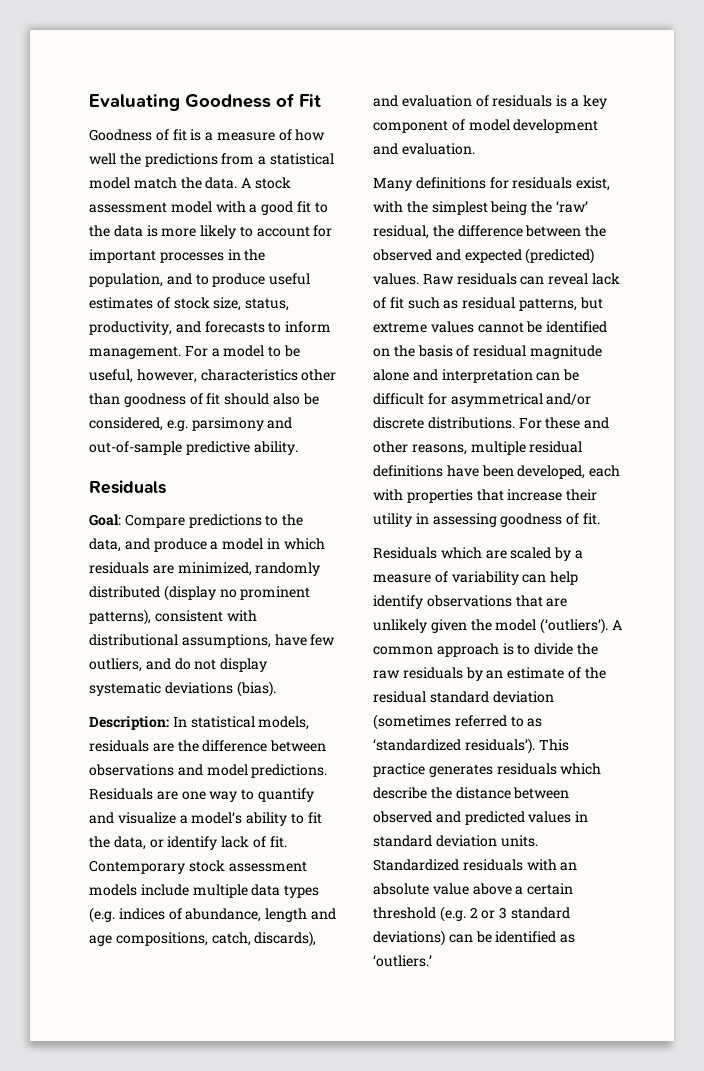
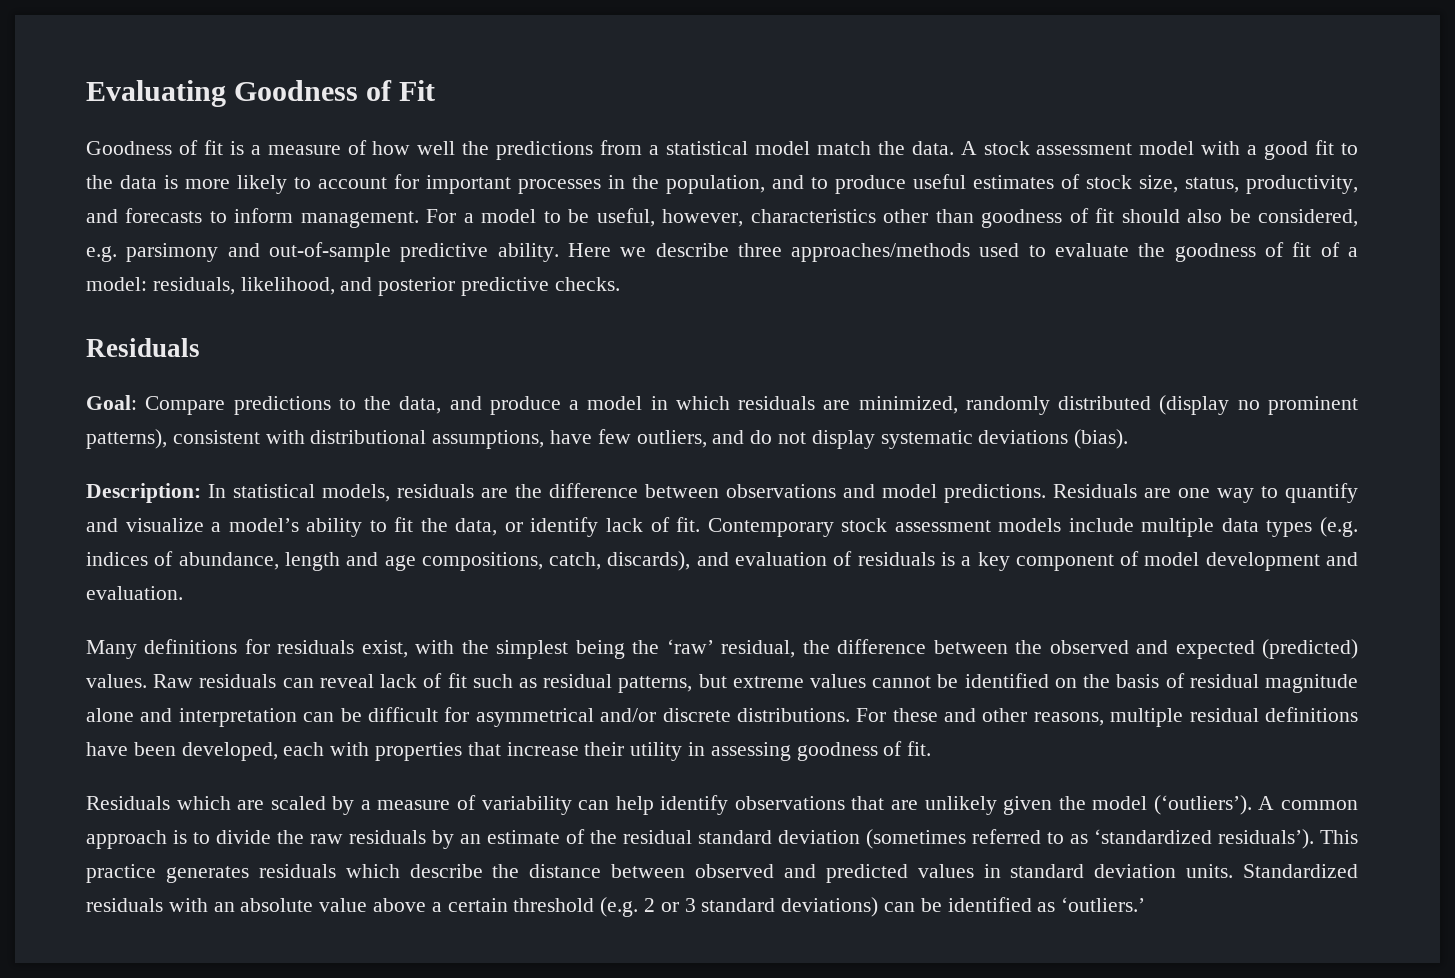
(298, 448) none -> [567,242,1358,262] [86,277,620,296] Here we describe three approaches/methods used to evaluate the goodness of fit of a model: residuals, likelihood, and posterior predictive checks.

